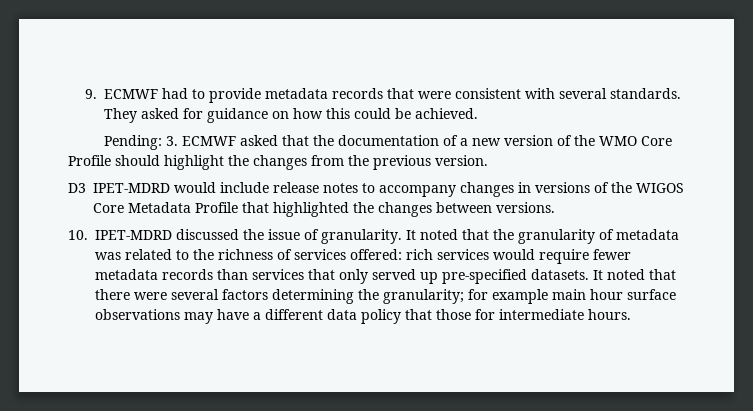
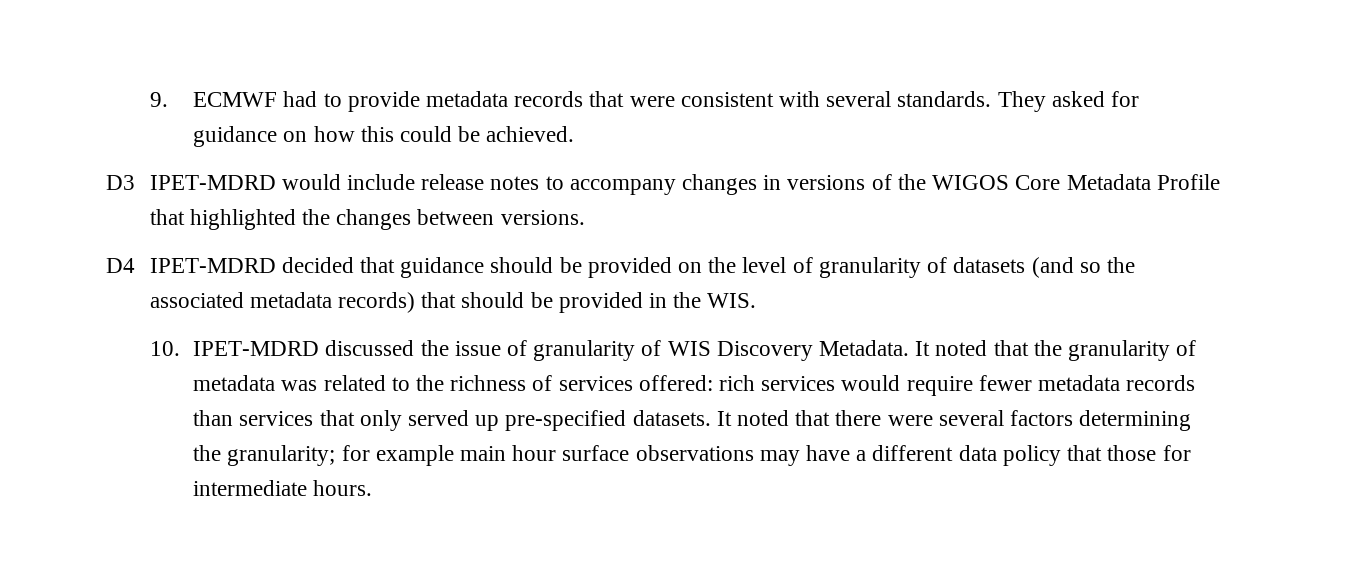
[103,135,672,150] [68,155,488,170] // Pending: 3. ECMWF asked that the documentation of a new version of the WMO Core Profile should highlight the changes from the previous version. -> (575, 134) none
[68,229,402,244] 10. IPET-MDRD discussed the issue of granularity. -> [106,257,1135,278] [149,292,757,313] [149,340,910,361] D4 IPET-MDRD decided that guidance should be provided on the level of granularity of datasets (and so the associated metadata records) that should be provided in the WIS. // 10. IPET-MDRD discussed the issue of granularity of WIS Discovery Metadata.

